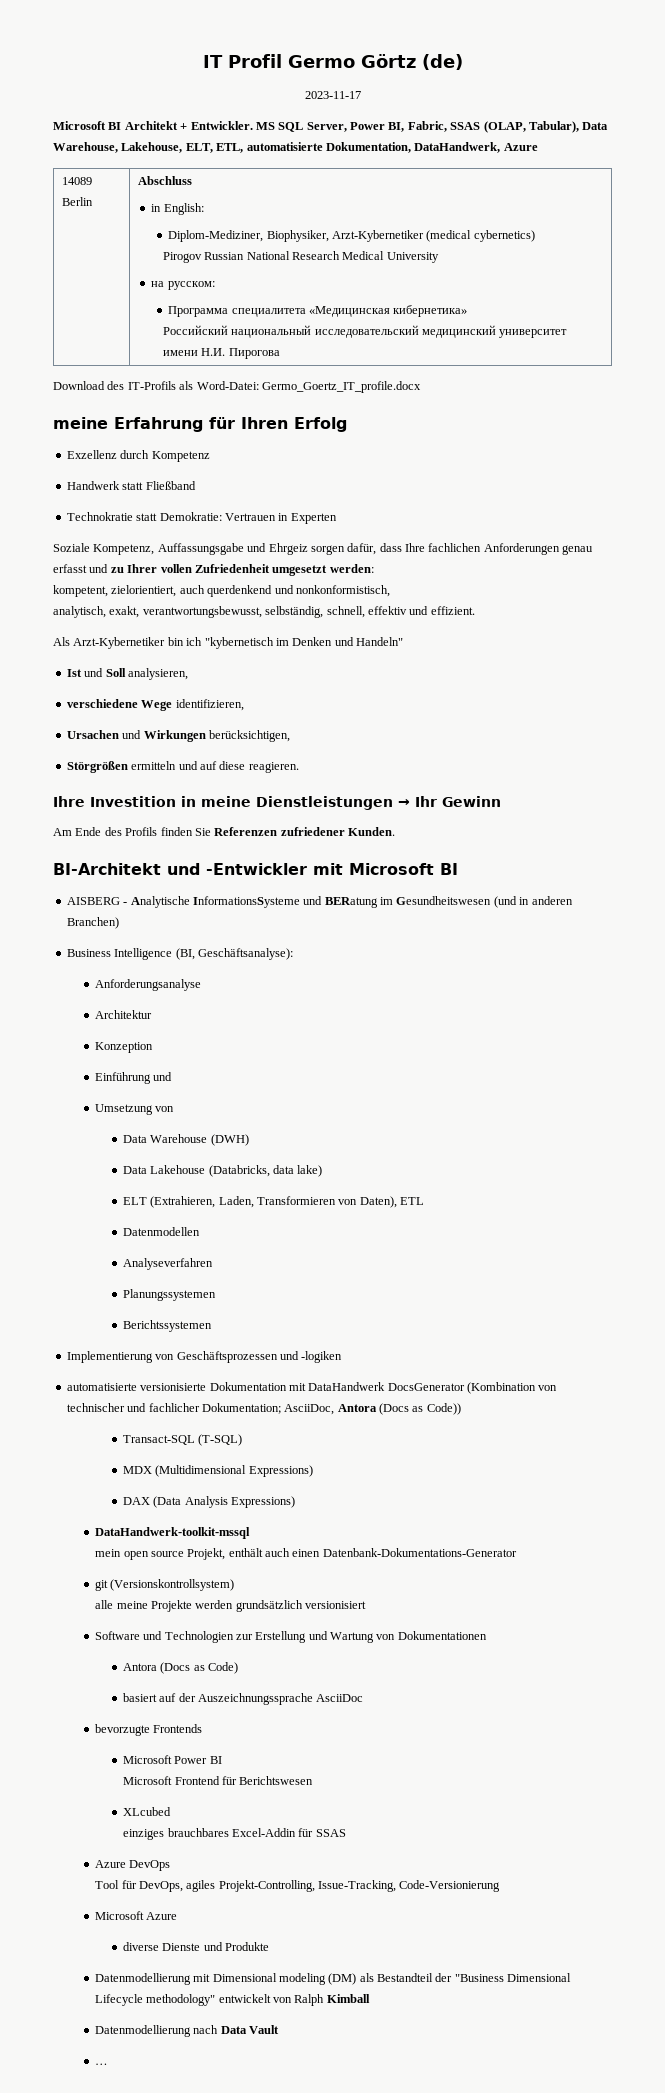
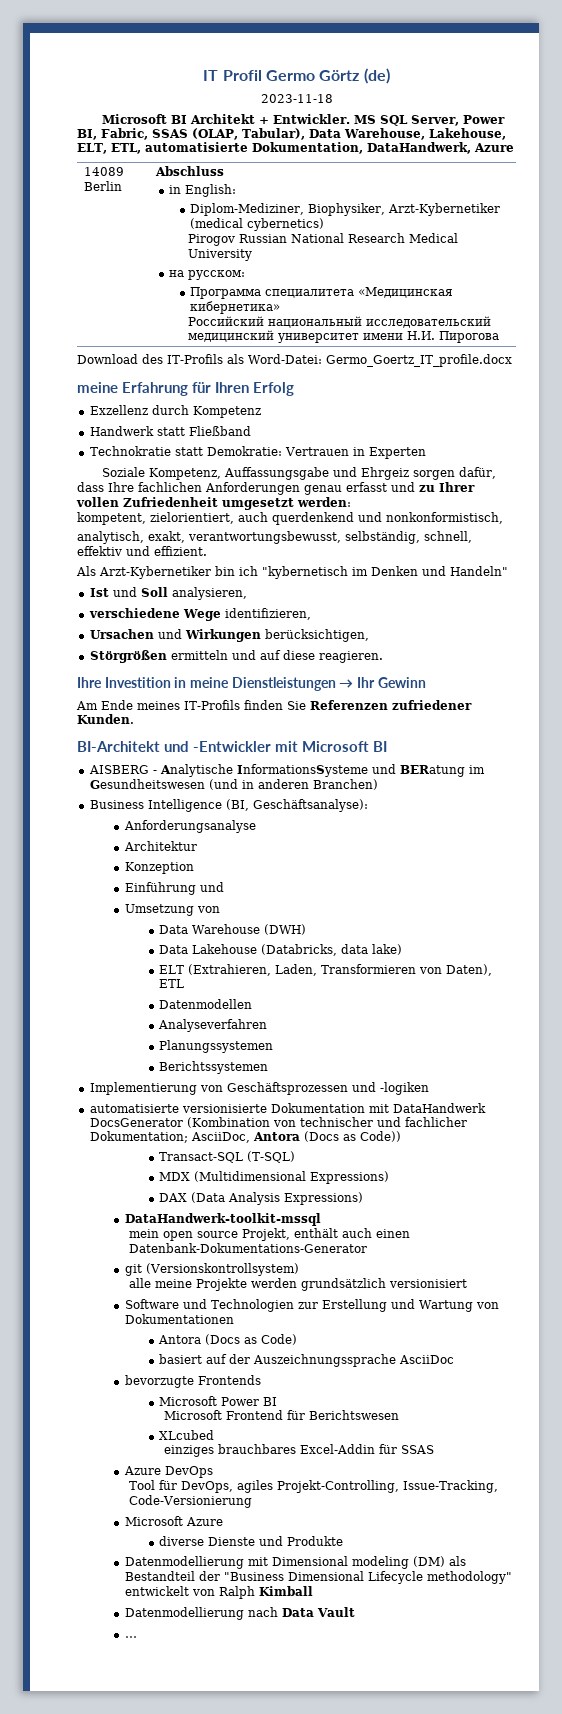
[304,91,361,99] 2023-11-17 -> [260,94,333,103] 2023-11-18
[104,827,158,836] des Profils -> [137,700,240,710] meines IT-Profils

